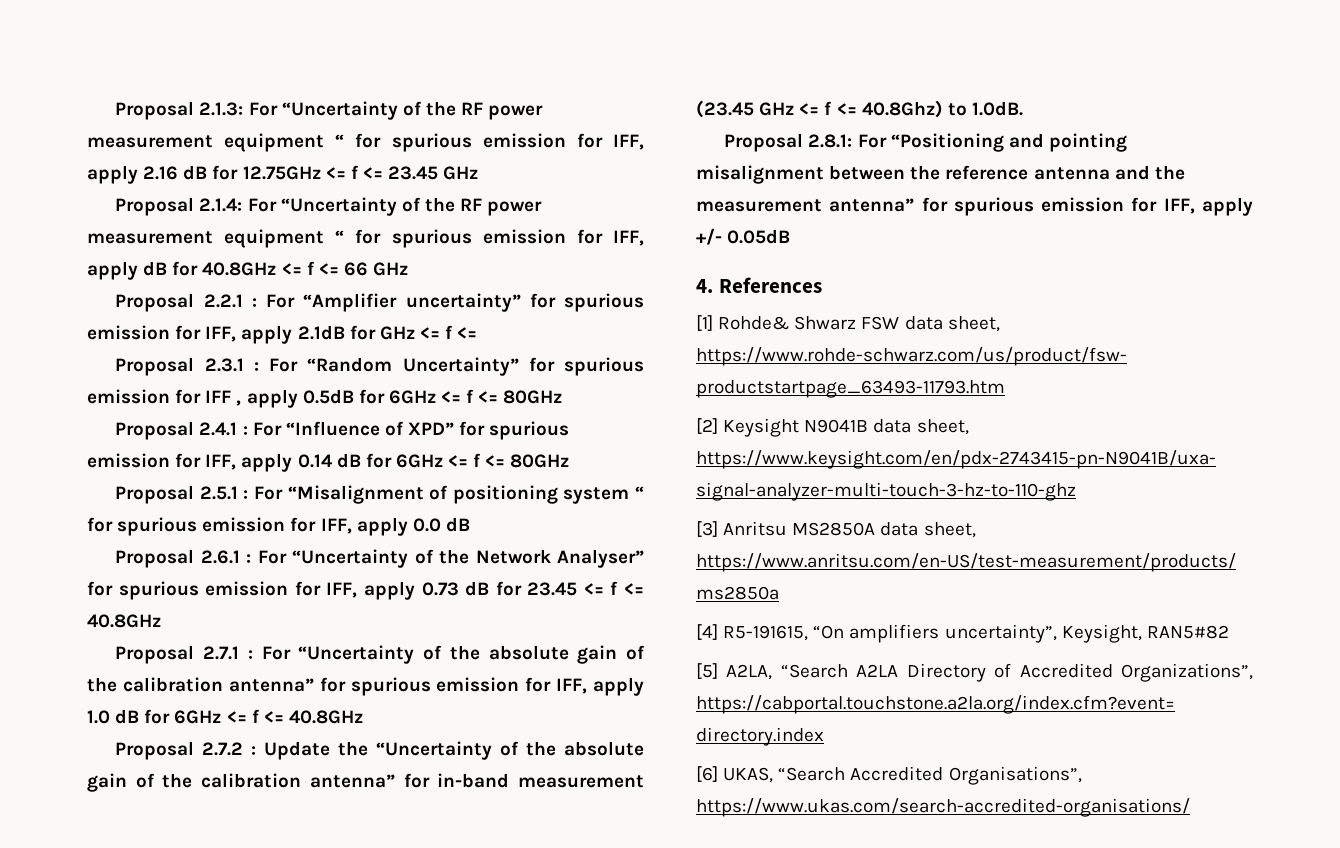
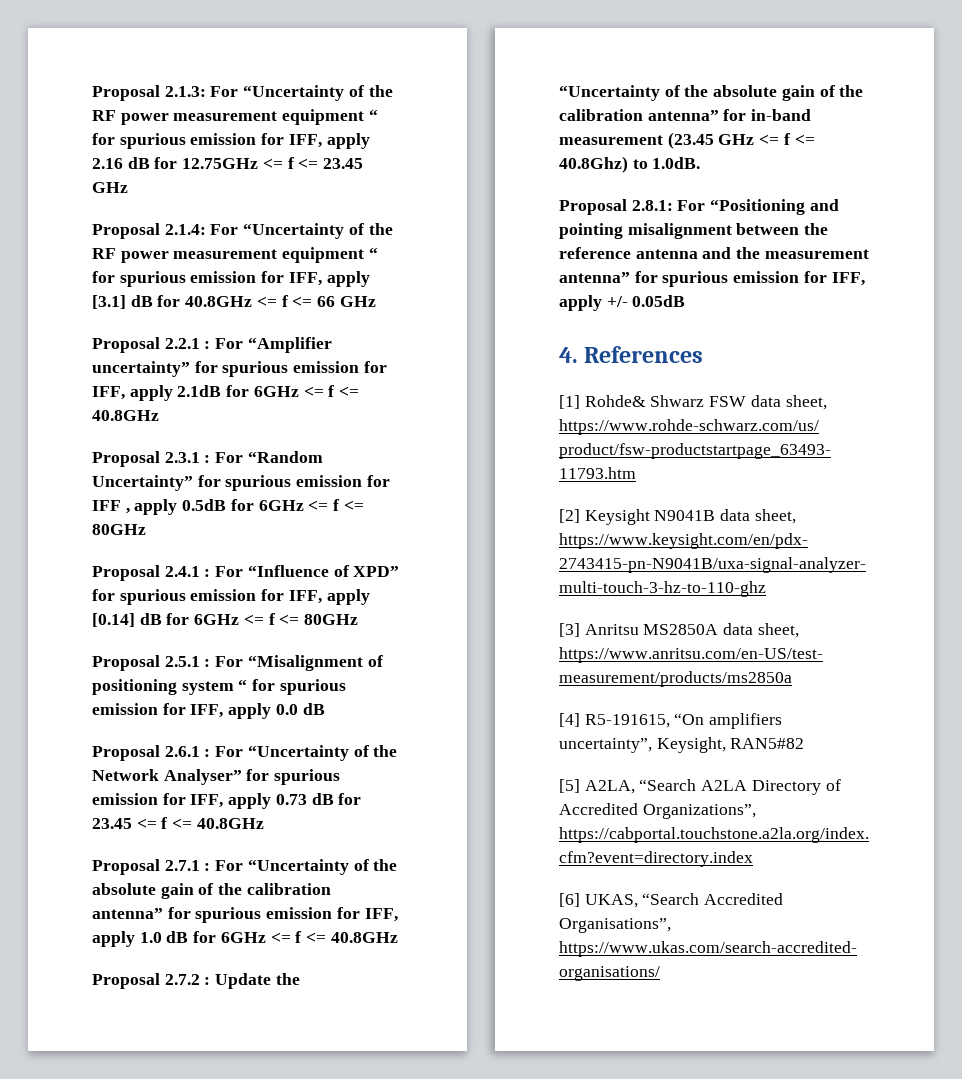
(138, 270) none -> [92,295,126,309] [3.1]
[379,325,478,340] GHz <= f <= -> [253,385,360,397] [92,410,159,421] 6GHz <= f <= 40.8GHz
[297,454,333,468] 0.14 -> [92,613,135,627] [0.14]

